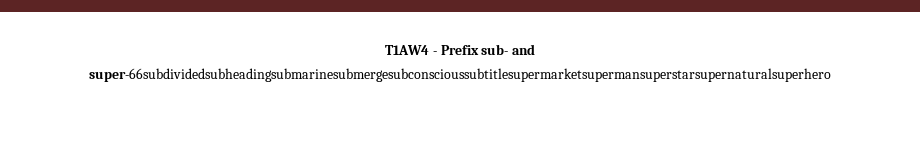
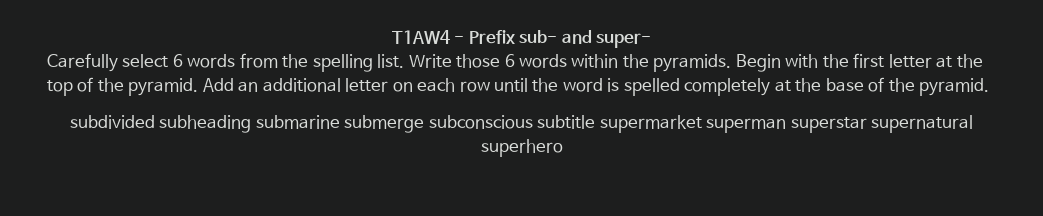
[89,68,831,82] super-66subdividedsubheadingsubmarinesubmergesubconscioussubtitlesupermarketsupermansuperstarsupernaturalsuperhero -> [596,33,652,48] [47,53,983,72] [47,77,989,96] [69,115,974,133] [480,139,563,157] super- // Carefully select 6 words from the spelling list. Write those 6 words within the pyramids. Begin with the first letter at the top of the pyramid. Add an additional letter on each row until the word is spelled completely at the base of the pyramid. // subdivided subheading submarine submerge subconscious subtitle supermarket superman superstar supernatural superhero

